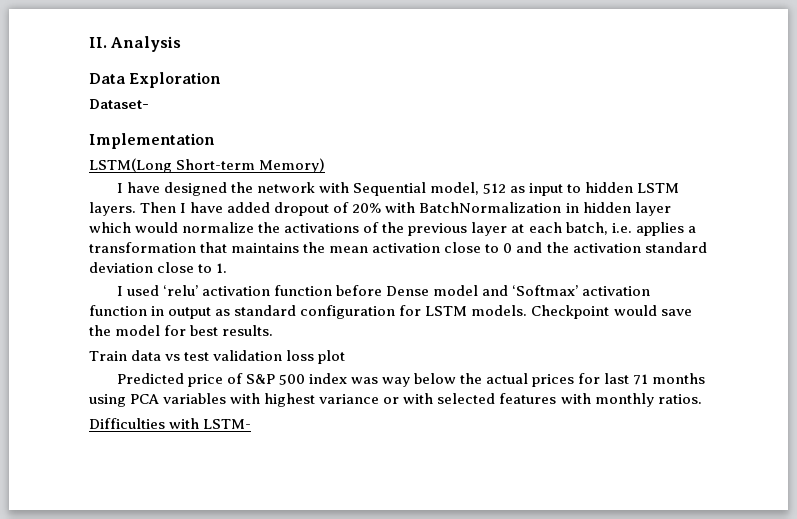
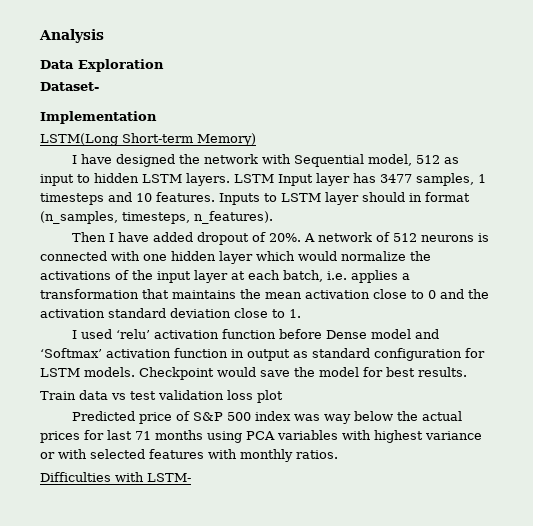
[89,37,107,48] II. -> (39, 36) none
(136, 209) none -> [234,173,486,186] [40,192,470,205] [40,211,273,224] LSTM Input layer has 3477 samples, 1 timesteps and 10 features. Inputs to LSTM layer should in format (n_samples, timesteps, n_features). //
[352,202,579,213] 20% with BatchNormalization in -> [269,232,490,242] [40,251,167,261] 20%. A network of 512 neurons is connected with one
[408,223,468,236] previous -> [157,271,191,283] input

